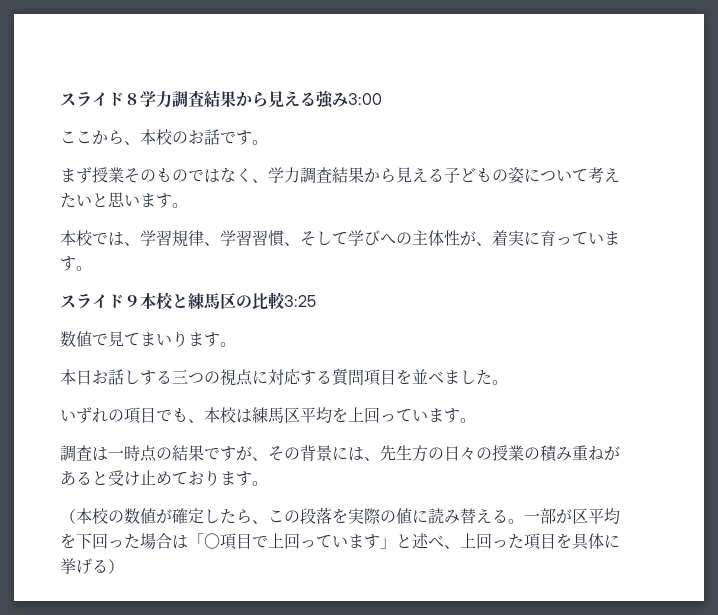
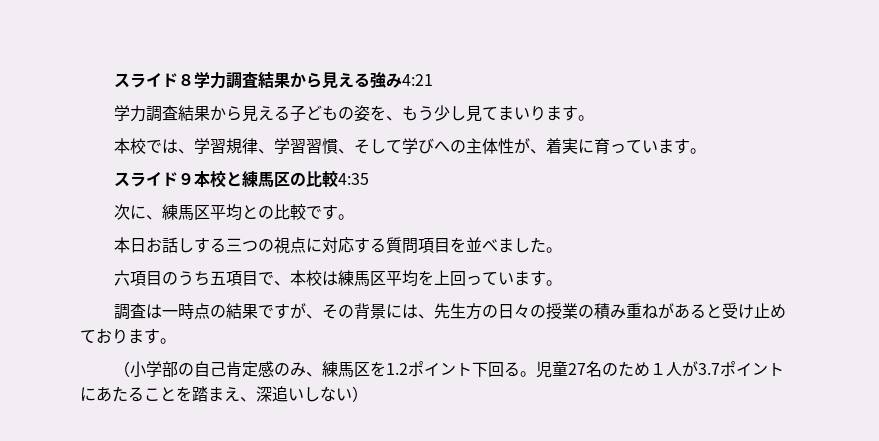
[348,93,382,105] [60,129,268,145] [60,167,268,183] 3:00 // ここから、本校のお話です。 // まず授業そのものではなく、 -> [401,74,433,86] 4:21 //
[524,167,620,183] [60,192,140,208] について考えたいと思い -> [369,105,546,122] を、もう少し見てまいり
[284,295,316,307] [60,331,204,347] 3:25 // 数値で見てまいりま -> [337,173,369,185] [113,204,322,221] 4:35 // 次に、練馬区平均との比較で
[60,407,188,424] いずれの項目でも -> [113,270,274,286] 六項目のうち五項目で
[76,507,620,525] [60,533,620,550] [60,558,108,574] 本校の数値が確定したら、この段落を実際の値に読み替える。一部が区平均を下回った場合は「〇項目で上回っています」と述べ、上回った項目を具体に挙げる -> [129,361,784,378] [80,386,352,402] 小学部の自己肯定感のみ、練馬区を1.2ポイント下回る。児童27名のため１人が3.7ポイントにあたることを踏まえ、深追いしない

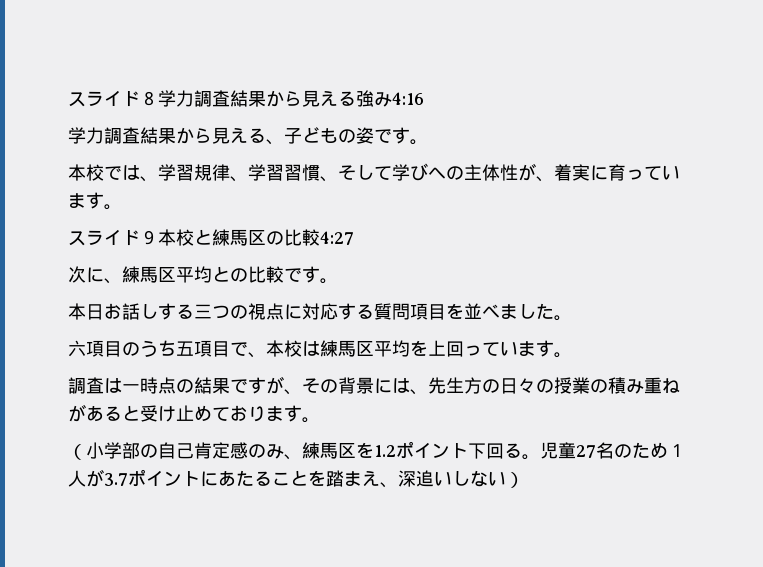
[401,74,433,86] [113,105,290,122] 4:21 // 学力調査結果から見える -> [392,92,424,105] [68,127,284,145] 4:16 // 学力調査結果から見える、
[369,105,562,122] を、もう少し見てまいりま -> [374,129,392,143] で
[337,173,369,185] 4:35 -> [320,231,354,245] 4:27

